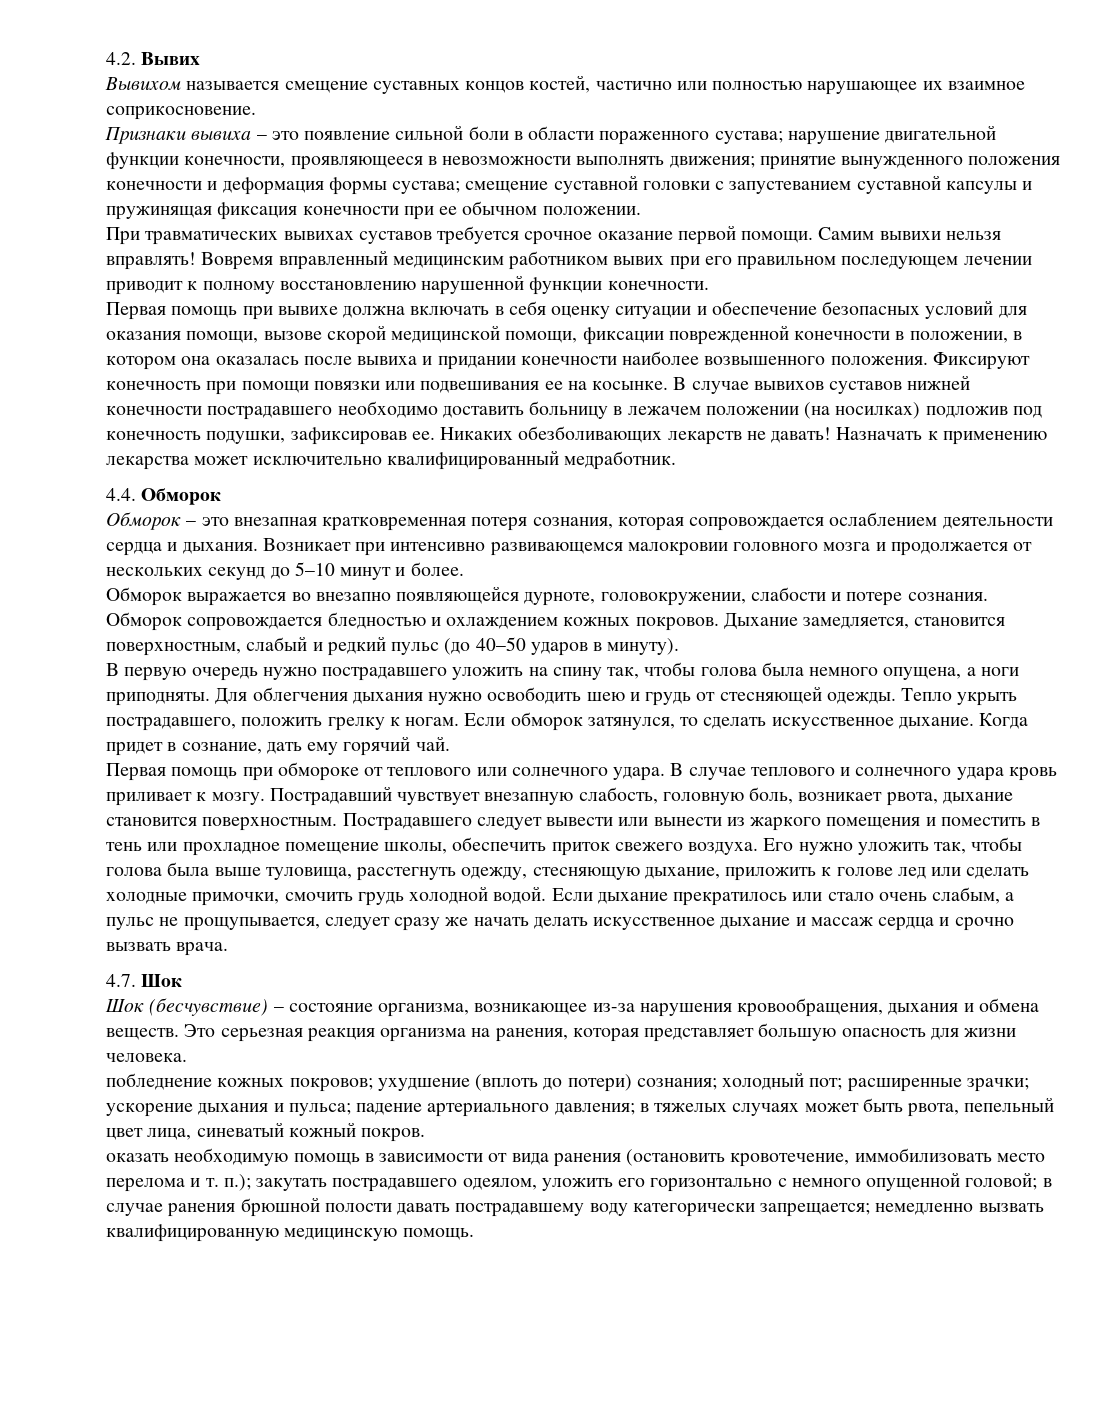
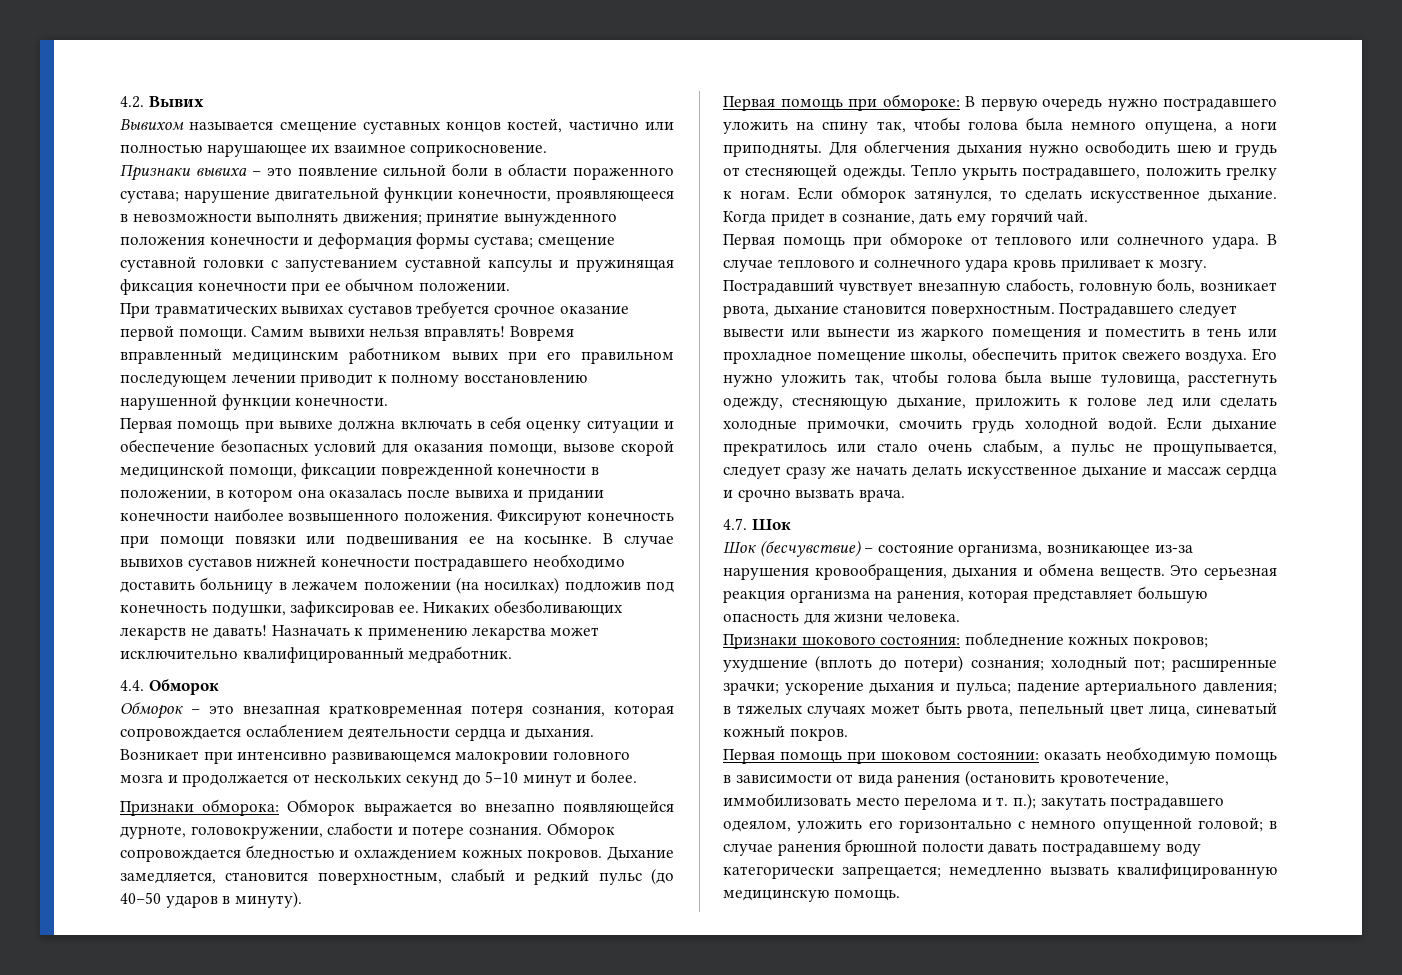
(464, 569) none -> [120,799,280,816] Признаки обморока:
(680, 646) none -> [723,94,960,111] Первая помощь при обмороке:
(187, 1057) none -> [723,634,961,649] Признаки шокового состояния:
(426, 1135) none -> [723,749,1039,764] Первая помощь при шоковом состоянии:

